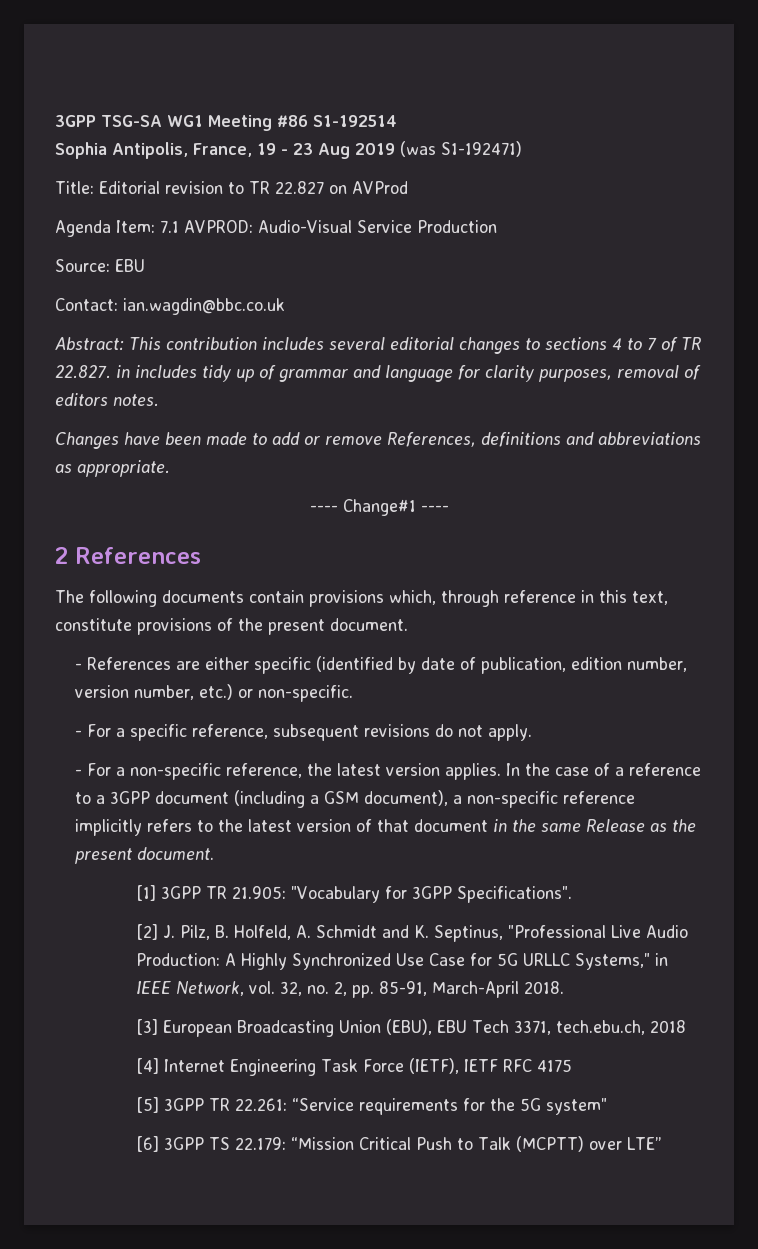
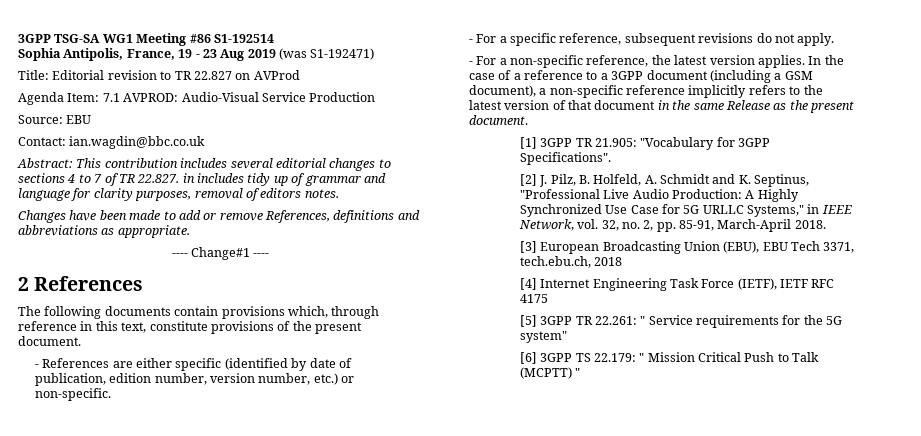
[292,1098,355,1111] “Service -> [640,315,693,325] " Service
[291,1137,355,1150] “Mission -> [639,352,695,362] " Mission
[589,1137,663,1150] over LTE” -> [575,368,581,377] "

